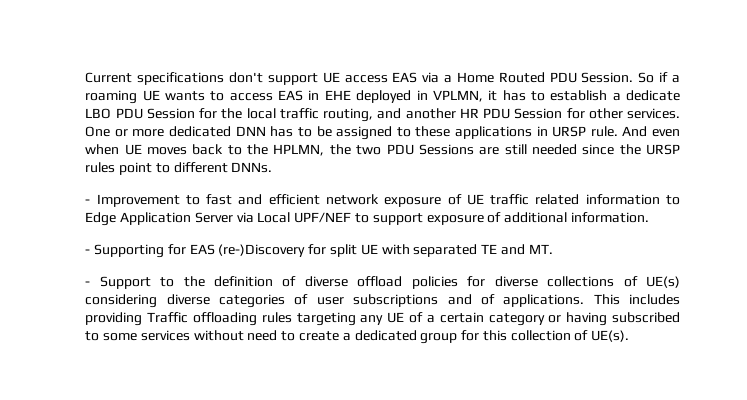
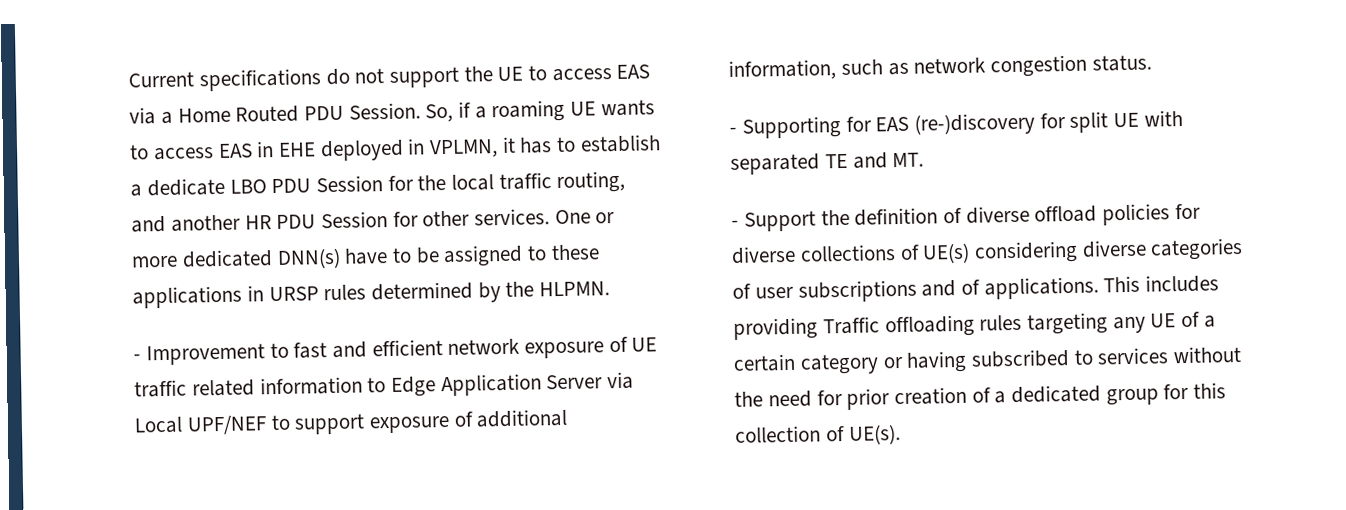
[228,72,340,85] don't support UE -> [325,65,548,88] do not support the UE to
[638,72,655,83] So -> [425,103,454,123] So,
[235,126,294,137] DNN has -> [276,247,389,269] DNN(s) have
[590,126,680,137] [85,144,681,156] [85,162,273,175] rule. And even when UE moves back to the HPLMN, the two PDU Sessions are still needed since the URSP rules point to different DNNs. -> [323,281,611,303] rules determined by the HLPMN.
[570,212,649,223] information. -> [728,54,1152,81] information, such as network congestion status.
[218,244,306,257] (re-)Discovery -> [914,112,1036,136] (re-)discovery
[160,277,175,287] to -> (817, 221) none
[103,333,138,341] some -> (1093, 357) none
[247,330,339,341] need to create -> [734,386,991,410] the need for prior creation of

